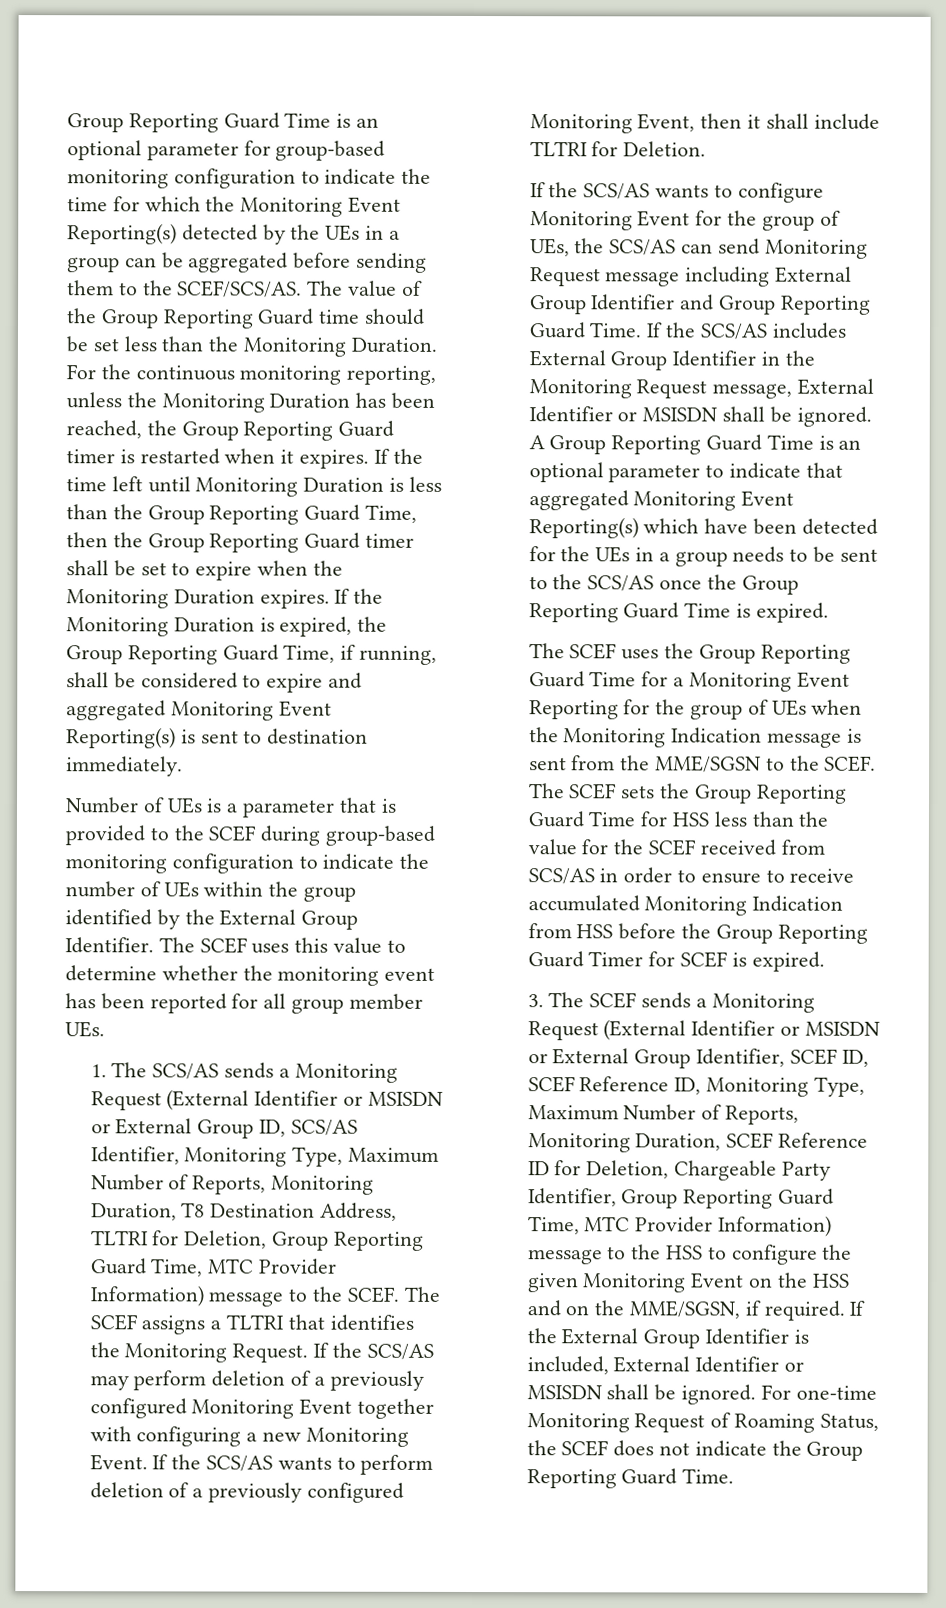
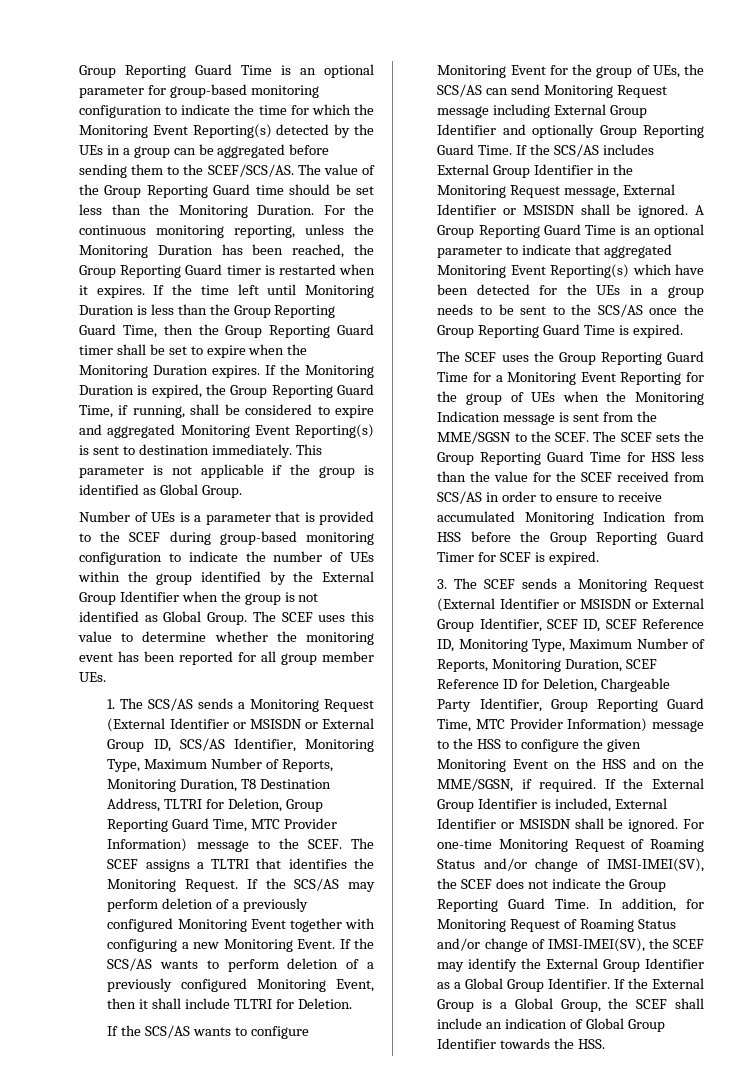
(183, 766) none -> [295,444,322,455] [79,464,374,478] [79,484,242,498] This parameter is not applicable if the group is identified as Global Group.
[65,937,154,954] Identifier. -> [119,591,319,605] [79,611,248,625] Identifier when the group is not identified as Global Group.
(715, 302) none -> [532,124,595,138] optionally
[819,1413,879,1431] Status, -> [437,858,704,872] Status and/or change of IMSI-IMEI(SV),
(735, 1476) none -> [599,898,704,912] [437,919,677,932] [437,938,704,952] [437,958,704,972] [437,978,704,992] [437,998,704,1012] [437,1018,665,1032] [437,1038,606,1049] In addition, for Monitoring Request of Roaming Status and/or change of IMSI-IMEI(SV), the SCEF may identify the External Group Identifier as a Global Group Identifier. If the External Group is a Global Group, the SCEF shall include an indication of Global Group Identifier towards the HSS.

